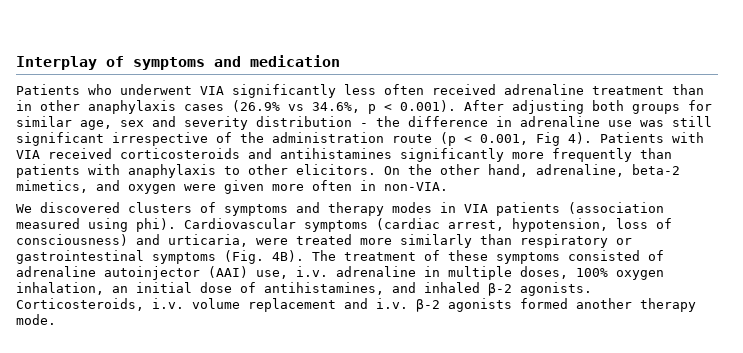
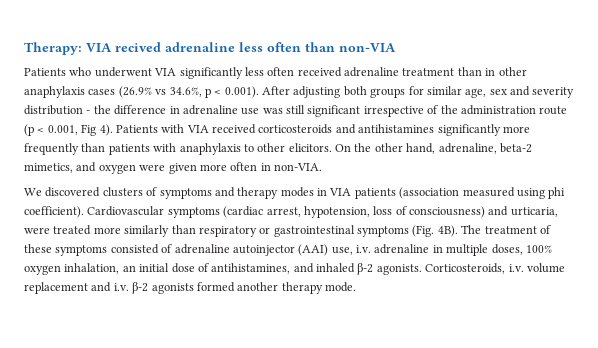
[16,55,340,70] Interplay of symptoms and medication -> [24,42,396,55] Therapy: VIA recived adrenaline less often than non-VIA
[136,218,176,232] phi). -> [548,187,566,199] [24,206,84,218] phi coefficient).

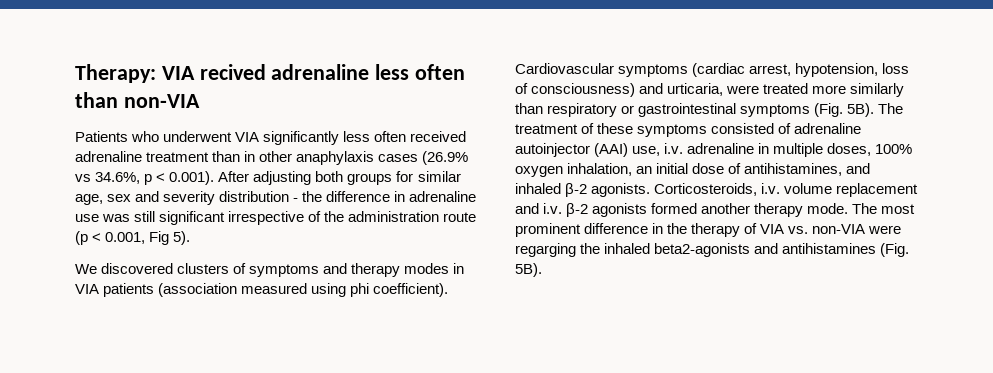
[99,124,530,136] [24,143,532,155] [24,162,322,174] 4). Patients with VIA received corticosteroids and antihistamines significantly more frequently than patients with anaphylaxis to other elicitors. On the other hand, adrenaline, beta-2 mimetics, and oxygen were given more often in non-VIA. -> [173,231,191,245] 5).
[437,225,458,237] 4B). -> [847,103,875,117] 5B).
(356, 287) none -> [852,203,916,214] [515,223,902,237] [515,243,910,257] [515,263,542,277] The most prominent difference in the therapy of VIA vs. non-VIA were regarging the inhaled beta2-agonists and antihistamines (Fig. 5B).

